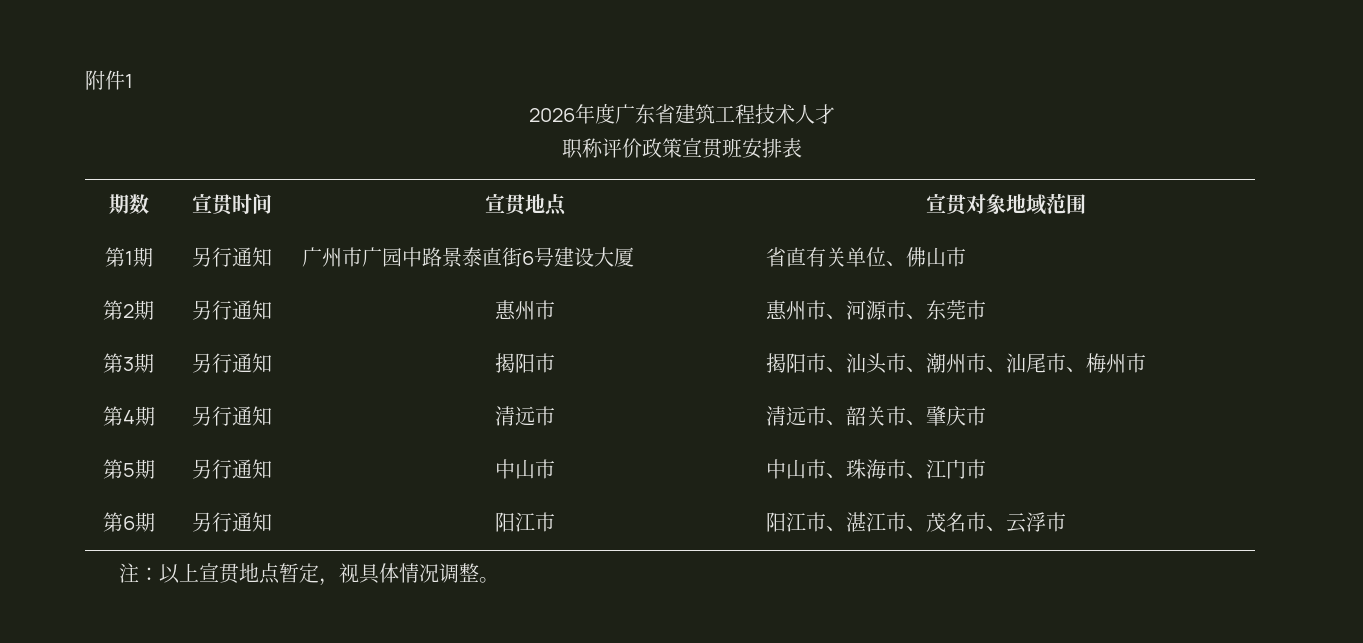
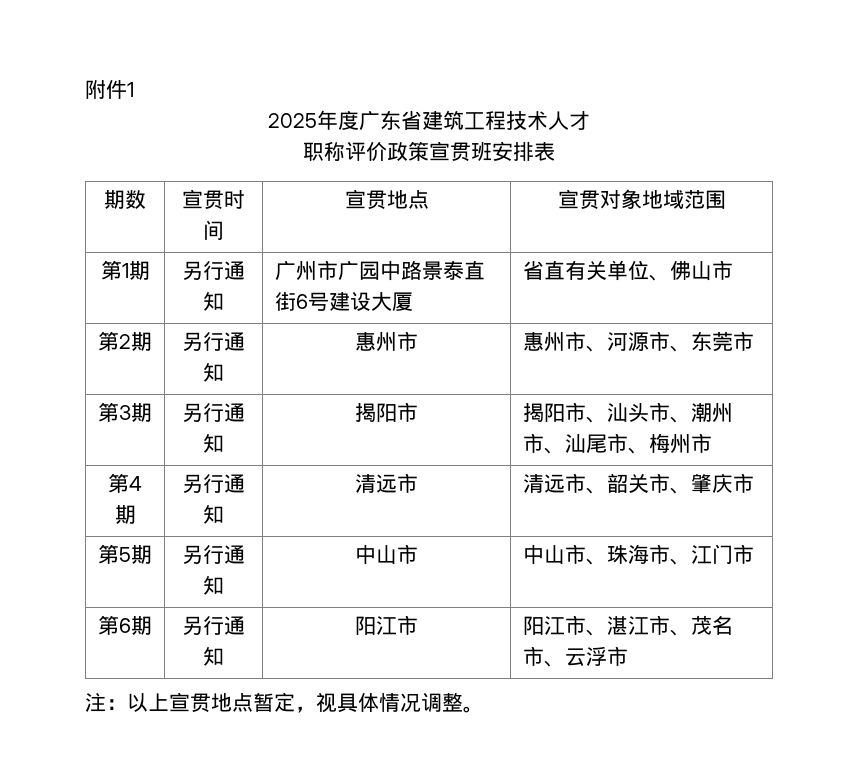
[528,108,575,122] 2026 -> [268,113,317,128] 2025

